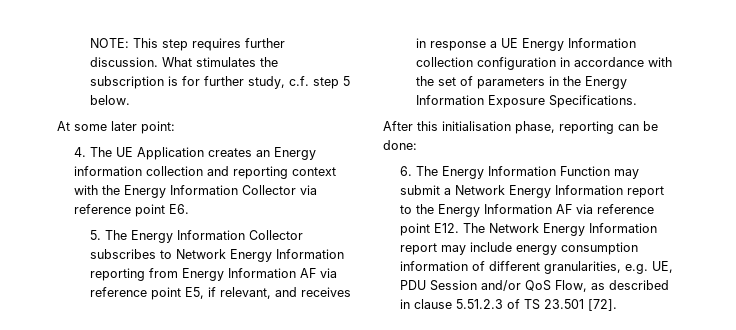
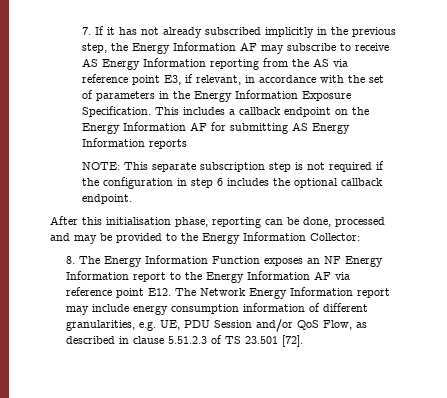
[90,38,286,51] [90,57,279,67] [90,76,351,89] [90,95,131,105] [57,121,175,134] [73,147,316,160] [73,166,336,179] [73,185,317,198] [73,204,189,217] [90,230,304,243] [90,249,227,259] NOTE: This step requires further discussion. What stimulates the subscription is for further study, c.f. step 5 below. // At some later point: // 4. The UE Application creates an Energy information collection and reporting context with the Energy Information Collector via reference point E6. // 5. The Energy Information Collector subscribes to Network -> [81,26,396,38] [81,42,389,54] [81,58,98,67] 7. If it has not already subscribed implicitly in the previous step, the Energy Information AF may subscribe to receive AS
[182,268,338,281] [90,287,205,300] Energy Information AF via reference point E5, -> [291,58,348,67] [81,74,181,85] the AS via reference point E3,
[275,287,352,297] [416,38,637,51] [416,57,557,70] and receives in response a UE Energy Information collection configuration -> (241, 80) none
[549,95,638,108] Specifications. -> [81,106,369,117] [81,122,350,134] [81,138,187,149] [81,161,384,172] [81,177,383,189] [81,194,132,204] Specification. This includes a callback endpoint on the Energy Information AF for submitting AS Energy Information reports // NOTE: This separate subscription step is not required if the configuration in step 6 includes the optional callback endpoint.
[383,140,417,150] [399,166,639,179] [399,185,505,195] done: // 6. The Energy Information Function may submit a Network -> [303,217,385,227] [50,232,360,244] [65,255,341,267] done, processed and may be provided to the Energy Information Collector: // 8. The Energy Information Function exposes an NF

